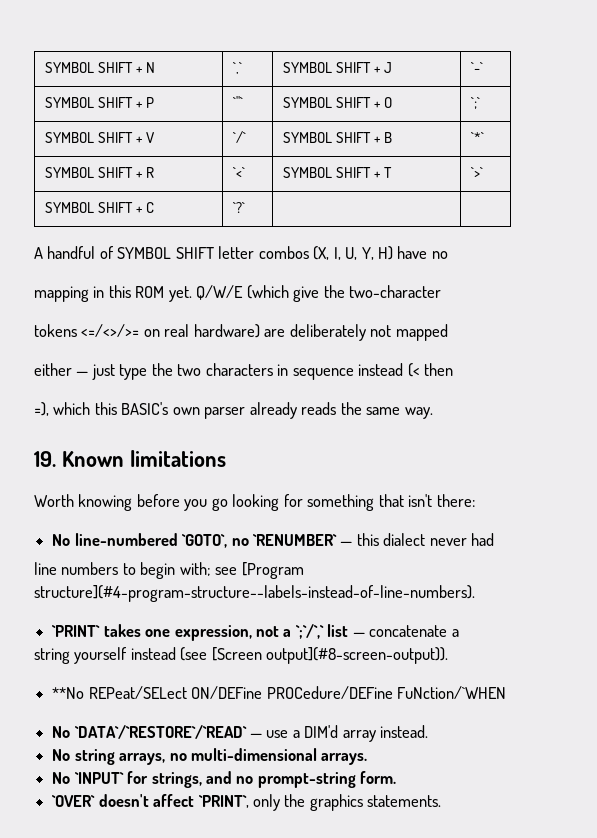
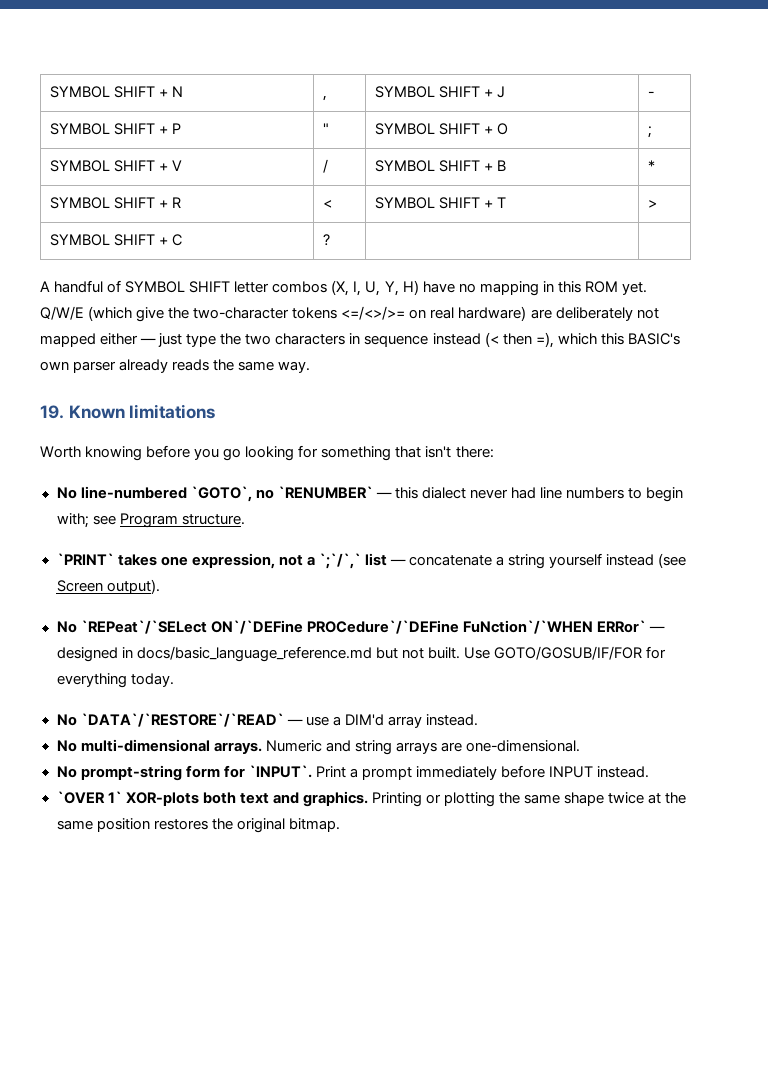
[233,62,243,74] `,` -> [322,96,327,101] ,
[471,62,484,73] `-` -> [647,91,654,97] -
[233,96,244,108] `"` -> [322,123,329,134] "
[471,97,481,109] `;` -> [647,126,652,138] ;
[233,131,247,143] `/` -> [322,159,328,173] /
[471,132,485,143] `*` -> [647,160,655,171] *
[233,167,246,178] `<` -> [322,200,332,208] <
[471,167,484,178] `>` -> [647,200,657,208] >
[233,202,246,213] `?` -> [322,234,330,246] ?
(448, 255) // -> (476, 288) none
(442, 291) // -> (290, 313) none
(448, 332) // -> (96, 340) none
(454, 369) // -> (532, 339) none
(495, 539) // -> (536, 493) none
[241,562,304,579] [34,585,475,602] [Program structure](#4-program-structure--labels-instead-of-line-numbers). -> [119,513,245,528] Program structure.
(459, 633) // -> (505, 561) none
[211,647,449,664] [52,686,506,699] [Screen output](#8-screen-output)). // **No REPeat/SELect ON/DEFine PROCedure/DEFine FuNction/`WHEN -> [56,579,160,594] [56,620,665,634] [56,646,666,662] [56,673,174,688] Screen output). // No `REPeat`/`SELect ON`/`DEFine PROCedure`/`DEFine FuNction`/`WHEN ERRor` — designed in docs/basic_language_reference.md but not built. Use GOTO/GOSUB/IF/FOR for everything today.
[74,749,187,765] string arrays, no -> (77, 746) none
[52,771,397,788] [52,794,442,811] // No `INPUT` for strings, and no prompt-string form. // `OVER` doesn't affect `PRINT`, only the graphics statements. -> [265,740,580,755] [56,765,650,781] [56,791,687,807] [56,818,340,833] Numeric and string arrays are one-dimensional. // No prompt-string form for `INPUT`. Print a prompt immediately before INPUT instead. // `OVER 1` XOR-plots both text and graphics. Printing or plotting the same shape twice at the same position restores the original bitmap.

